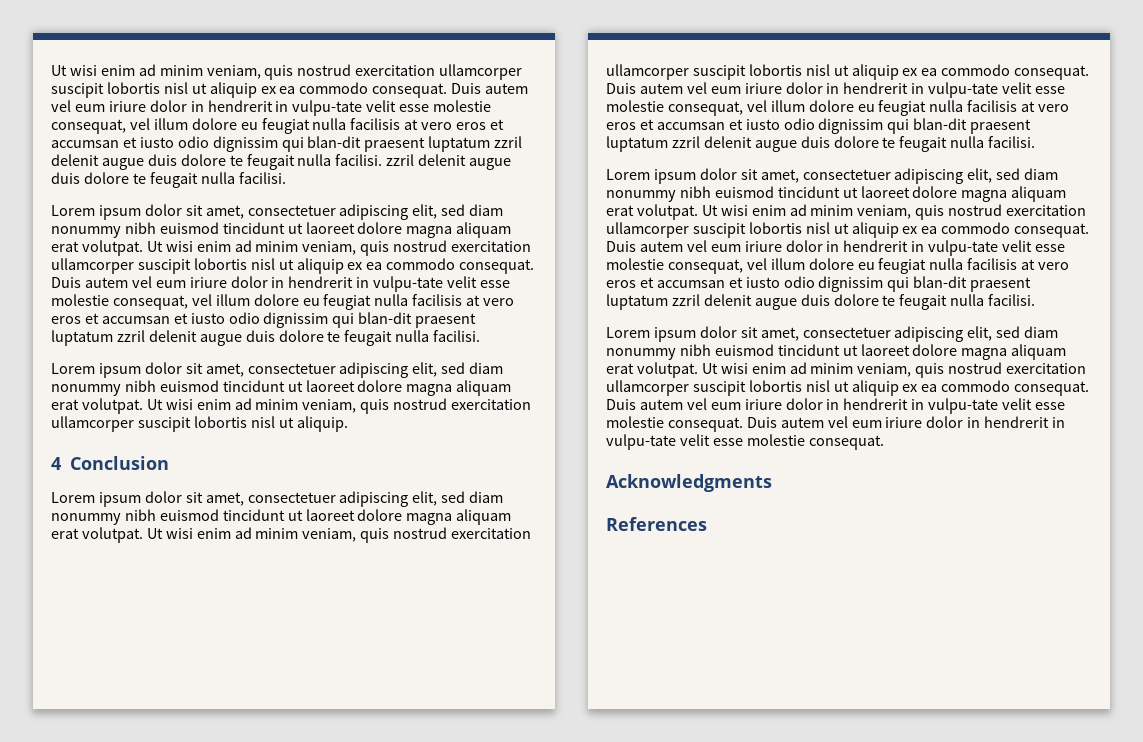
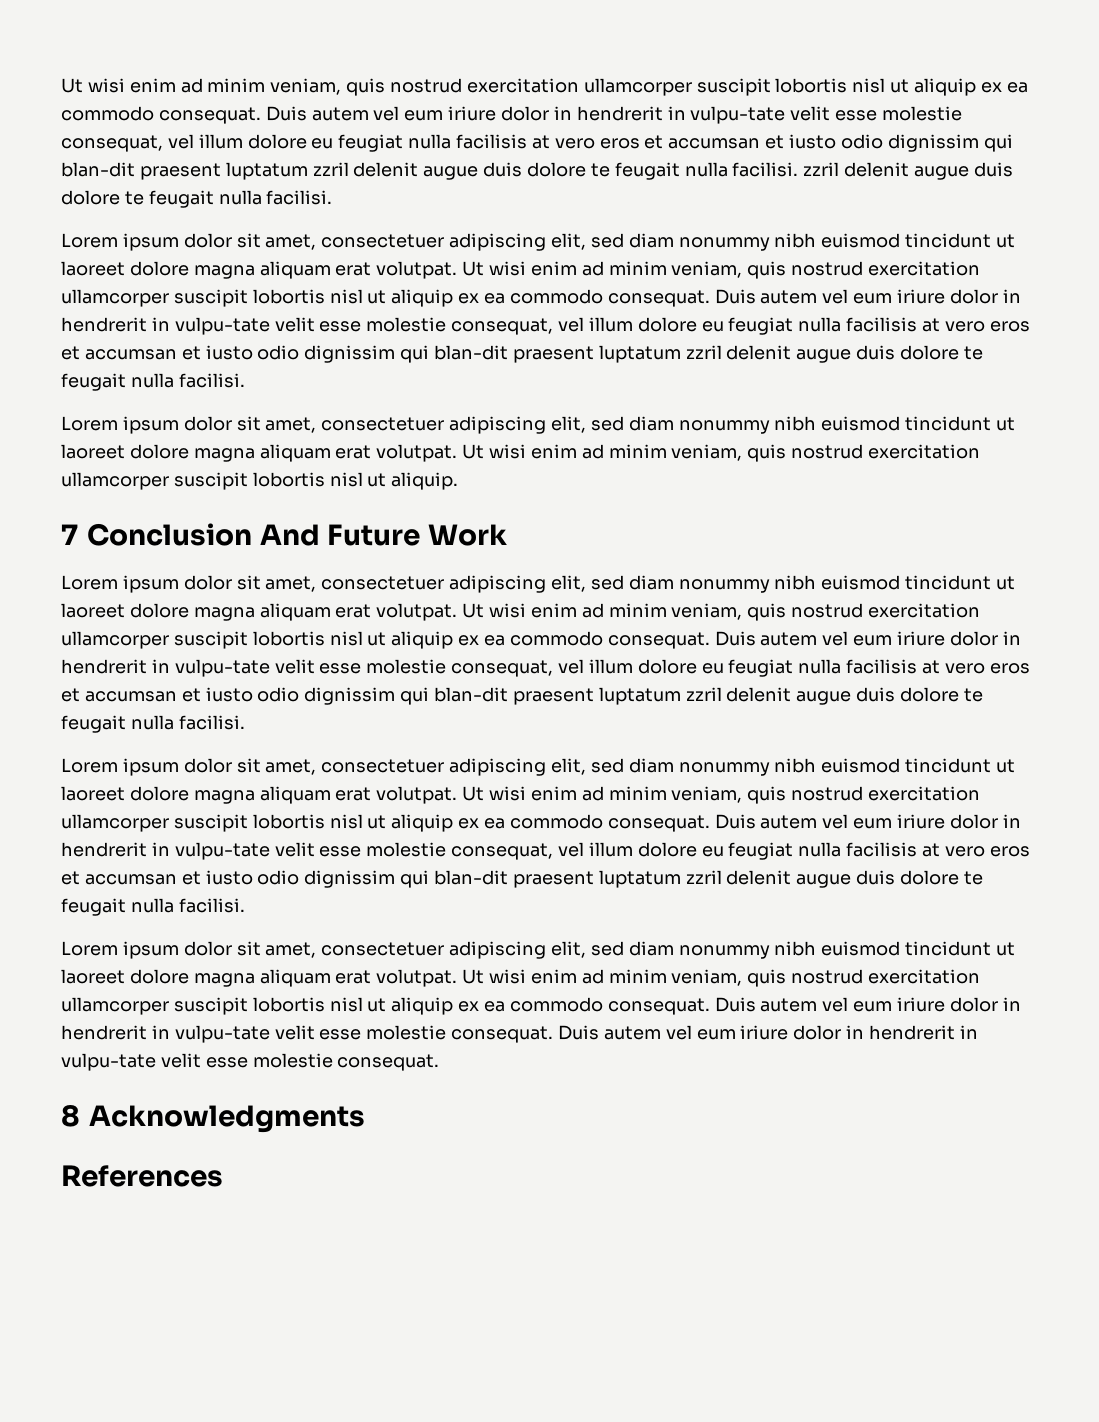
[51,457,61,470] 4 -> [61,524,78,545] 7
(169, 463) none -> [259,524,507,546] And Future Work
(884, 442) none -> [61,1104,80,1127] 8

